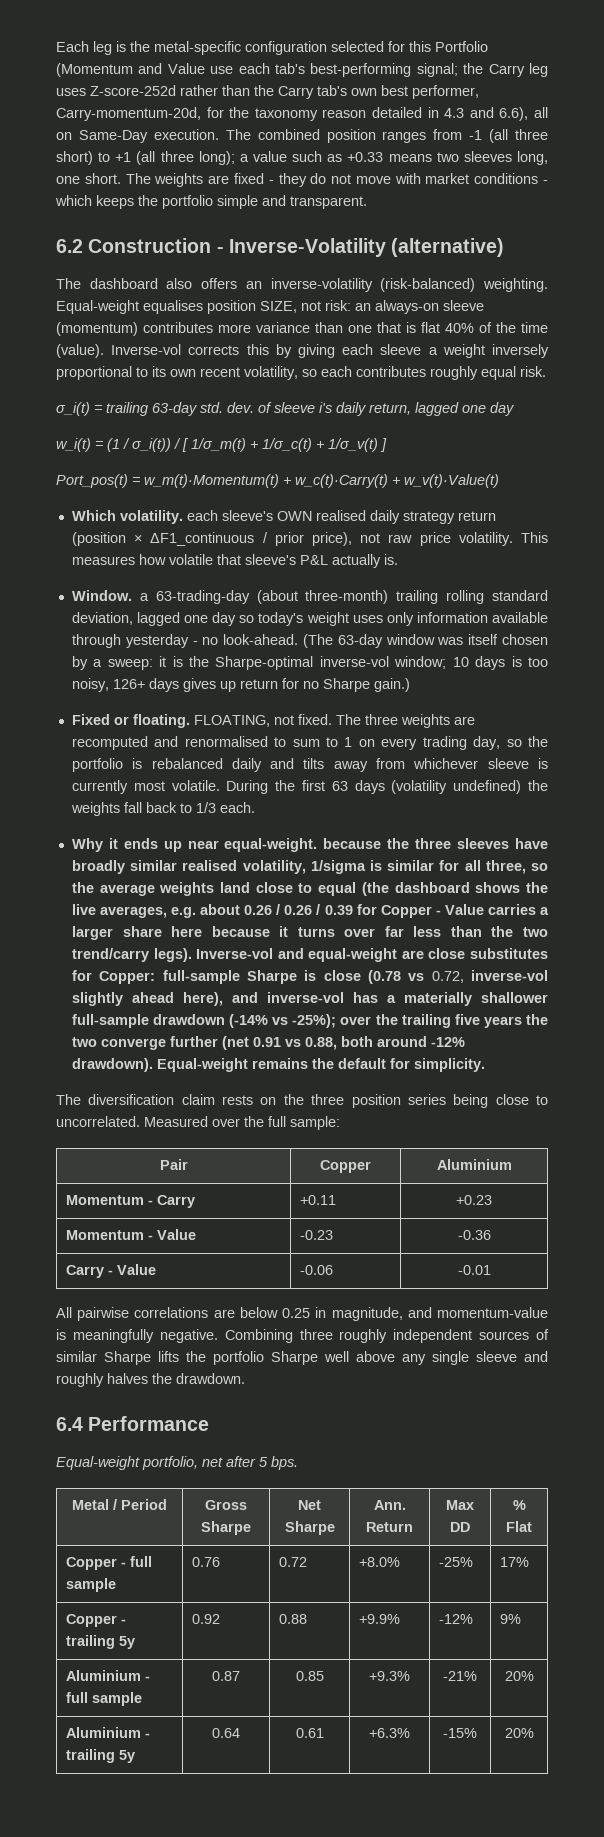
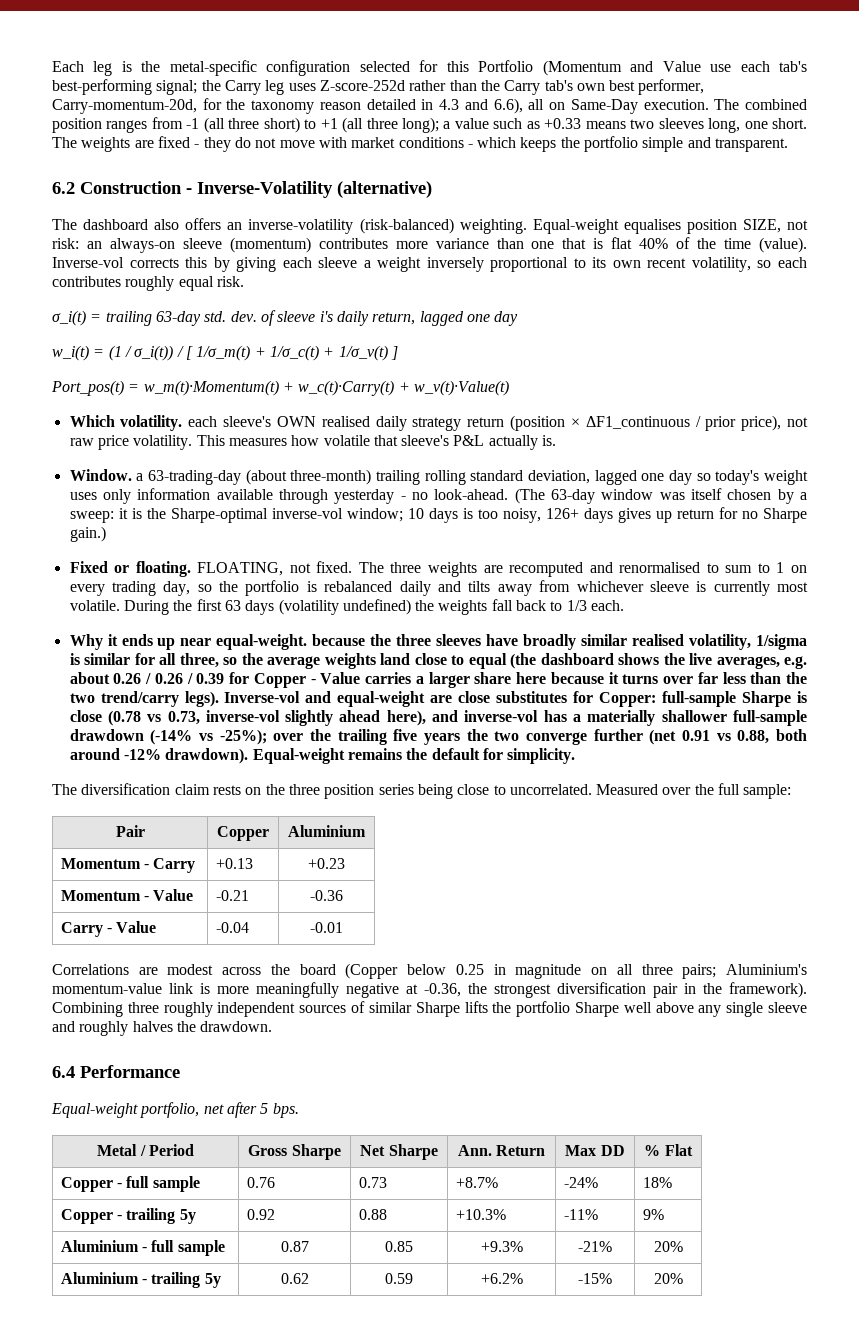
[431,971,464,983] 0.72, -> [167,711,200,725] 0.73,
[299,1195,336,1205] +0.11 -> [215,858,253,869] +0.13
[299,1230,333,1240] -0.23 -> [215,890,249,901] -0.21
[299,1265,333,1275] -0.06 -> [215,922,249,933] -0.04
[56,1307,548,1321] [56,1329,218,1343] All pairwise correlations are below 0.25 in magnitude, and momentum-value is meaningfully negative. -> [52,963,808,979] [52,982,807,998] Correlations are modest across the board (Copper below 0.25 in magnitude on all three pairs; Aluminium's momentum-value link is more meaningfully negative at -0.36, the strongest diversification pair in the framework).
[278,1557,307,1567] [358,1557,400,1567] [438,1557,473,1567] [499,1557,529,1567] 0.72 | +8.0% | -25% | 17% -> [358,1177,387,1188] [455,1177,498,1188] [563,1177,598,1188] [642,1177,672,1188] 0.73 | +8.7% | -24% | 18%
[358,1614,400,1624] [438,1614,473,1624] +9.9% | -12% -> [455,1209,506,1220] [563,1209,598,1220] +10.3% | -11%
[212,1728,240,1738] [295,1728,324,1738] [369,1728,410,1738] 0.64 | 0.61 | +6.3% -> [280,1273,309,1284] [385,1273,413,1284] [480,1273,523,1284] 0.62 | 0.59 | +6.2%

